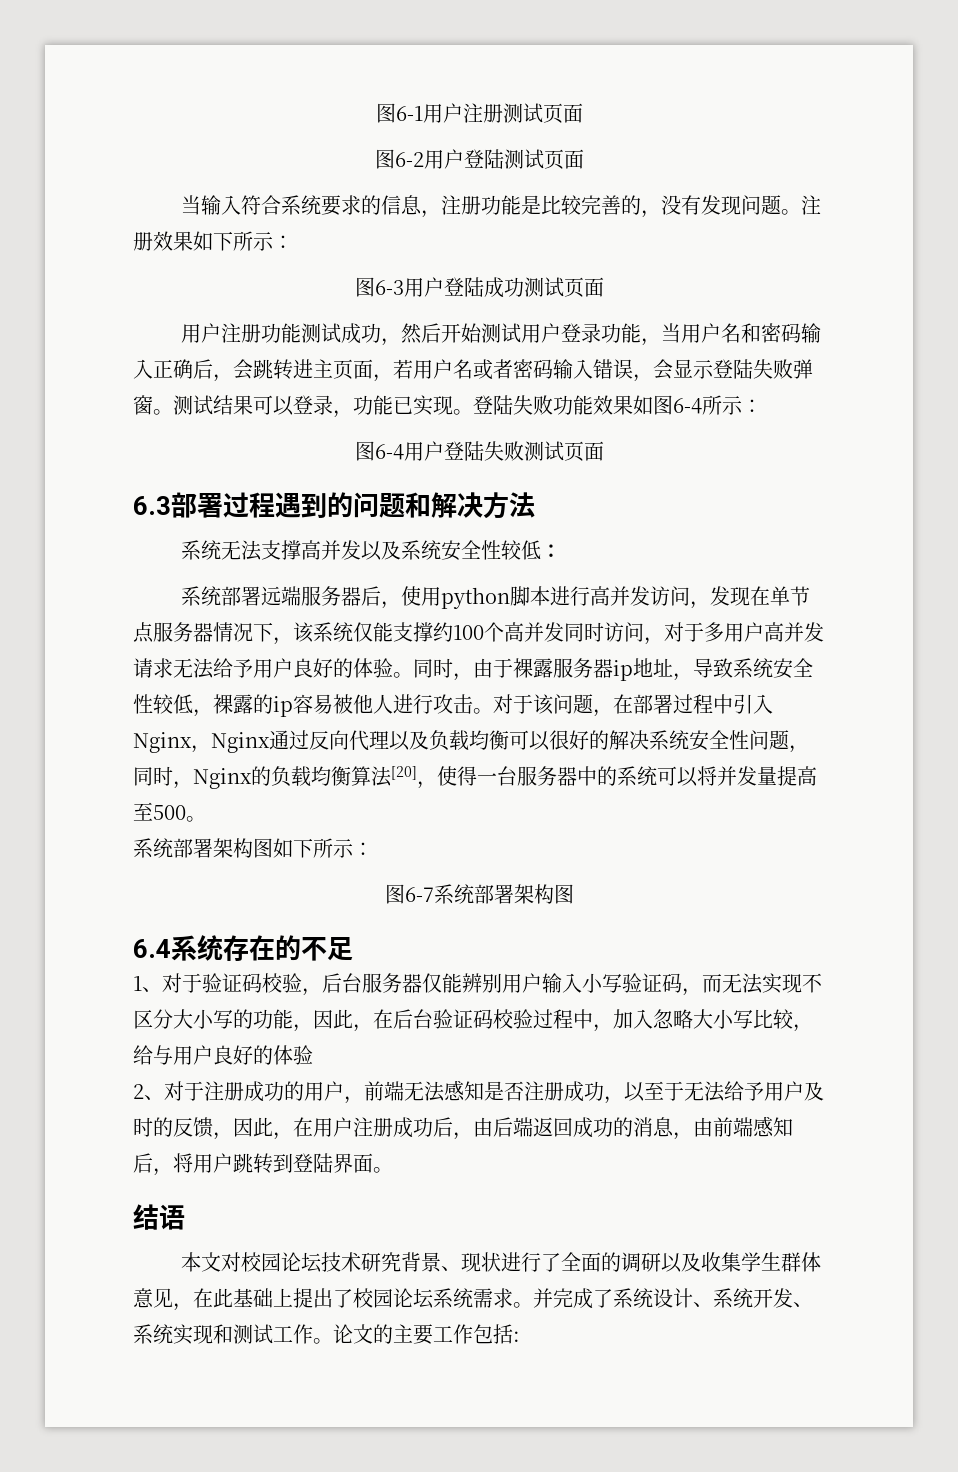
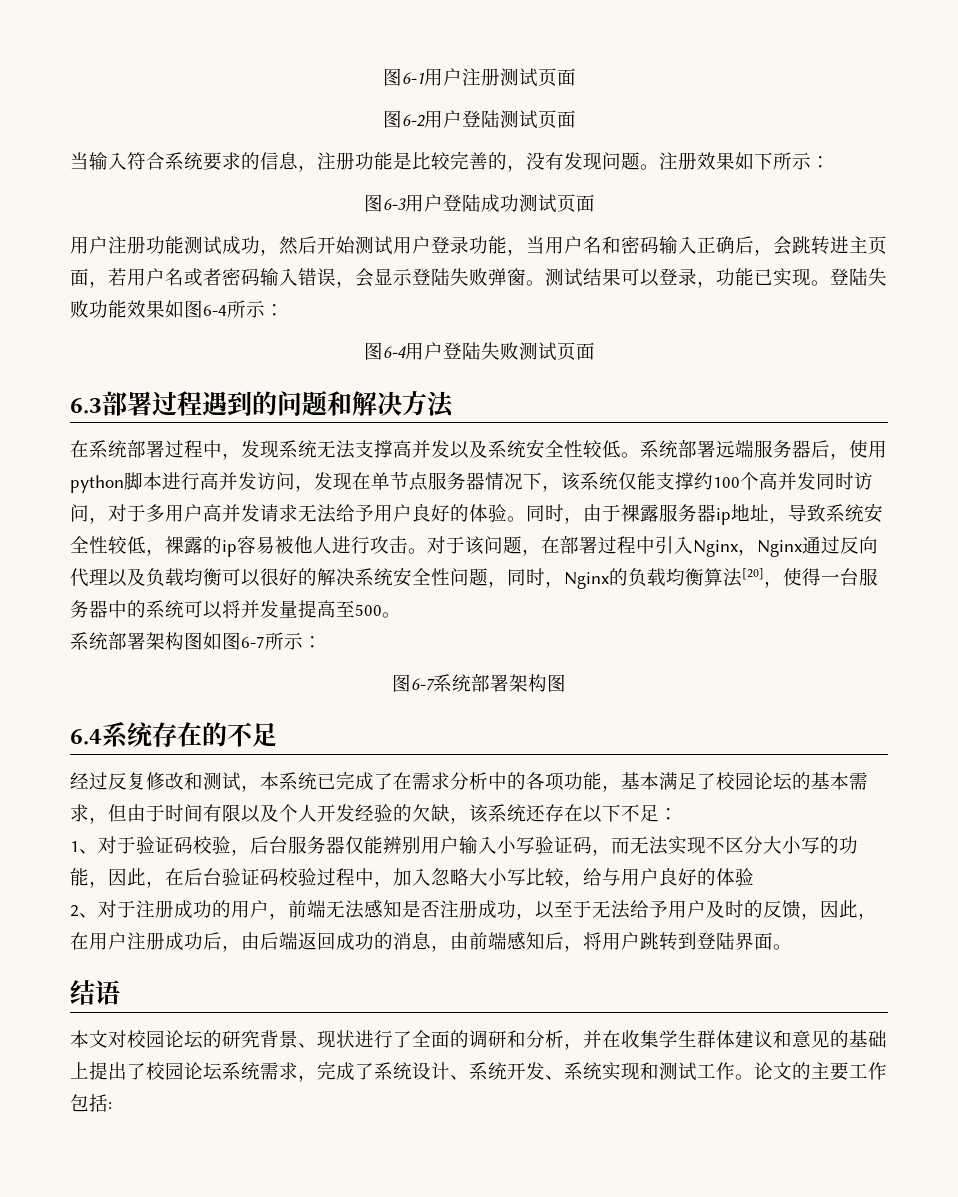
(535, 505) none -> [70,440,279,460] 在系统部署过程中，发现
[540,544,561,558] ： // -> [621,452,640,458] 。
[293,838,313,858] 下 -> [222,632,265,650] 图6-7
(353, 949) none -> [70,771,868,792] [70,804,678,824] // 经过反复修改和测试，本系统已完成了在需求分析中的各项功能，基本满足了校园论坛的基本需求，但由于时间有限以及个人开发经验的欠缺，该系统还存在以下不足：
[320,1252,361,1272] 技术 -> [203,1030,222,1048] 的
[660,1252,821,1273] [133,1288,233,1311] 以及收集学生群体意见，在此 -> [507,1030,849,1050] 和分析，并在收集学生群体建议和意见的
[513,1288,553,1308] 。并 -> [298,1075,317,1082] ，

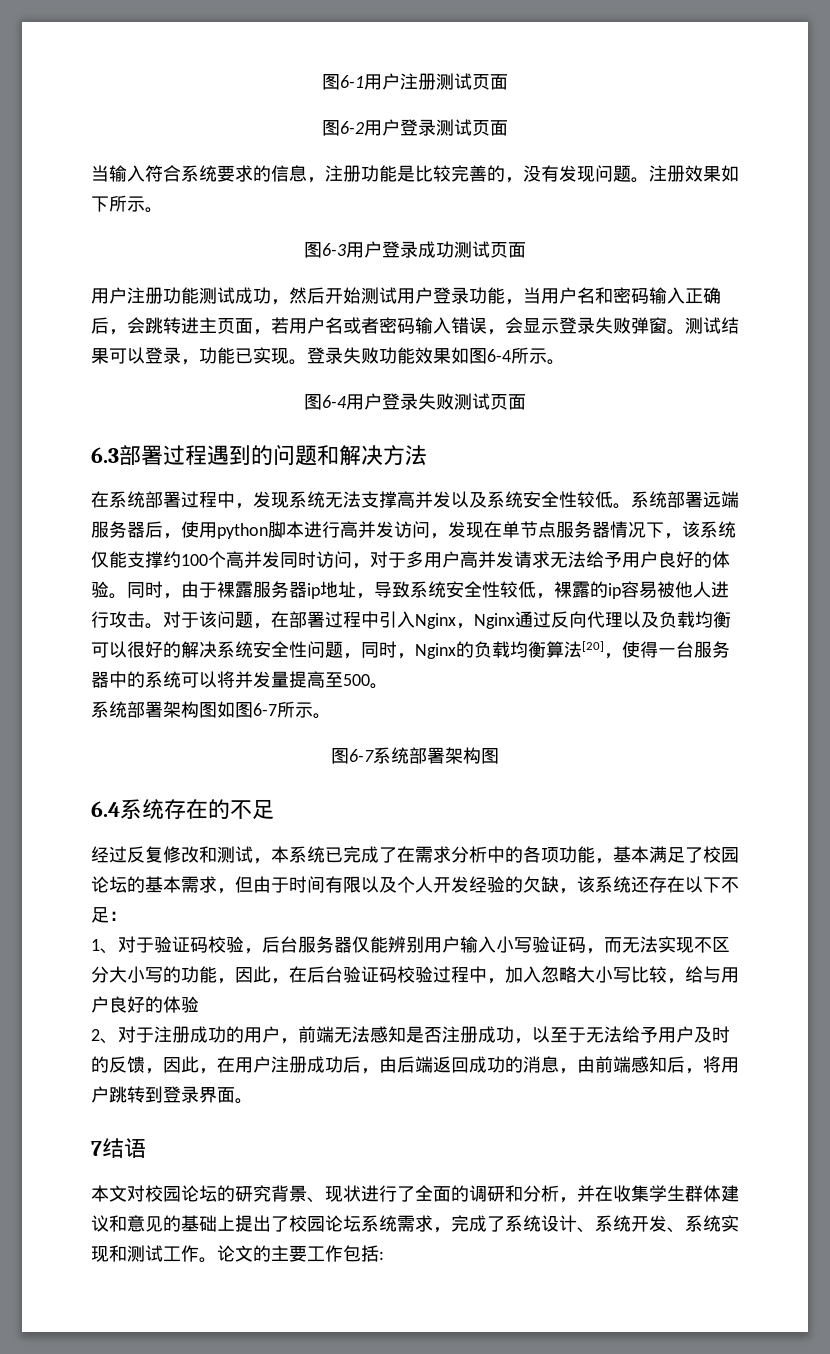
[480,110,500,128] 陆 -> [418,119,436,136] 录
[811,156,830,168] ： -> [145,207,163,213] 。
[461,194,481,212] 陆 -> [400,241,418,258] 录
[431,268,450,286] 陆 -> [577,317,595,334] 录
[849,268,868,286] 陆 -> [325,347,343,364] 录
[265,304,284,316] ： -> [547,359,565,365] 。
[461,342,481,360] 陆 -> [400,393,418,410] 录
[303,636,322,648] ： -> [313,713,331,719] 。
[716,932,735,950] 陆 -> [181,1086,199,1103] 录
(792, 947) none -> [91,1141,102,1156] 7

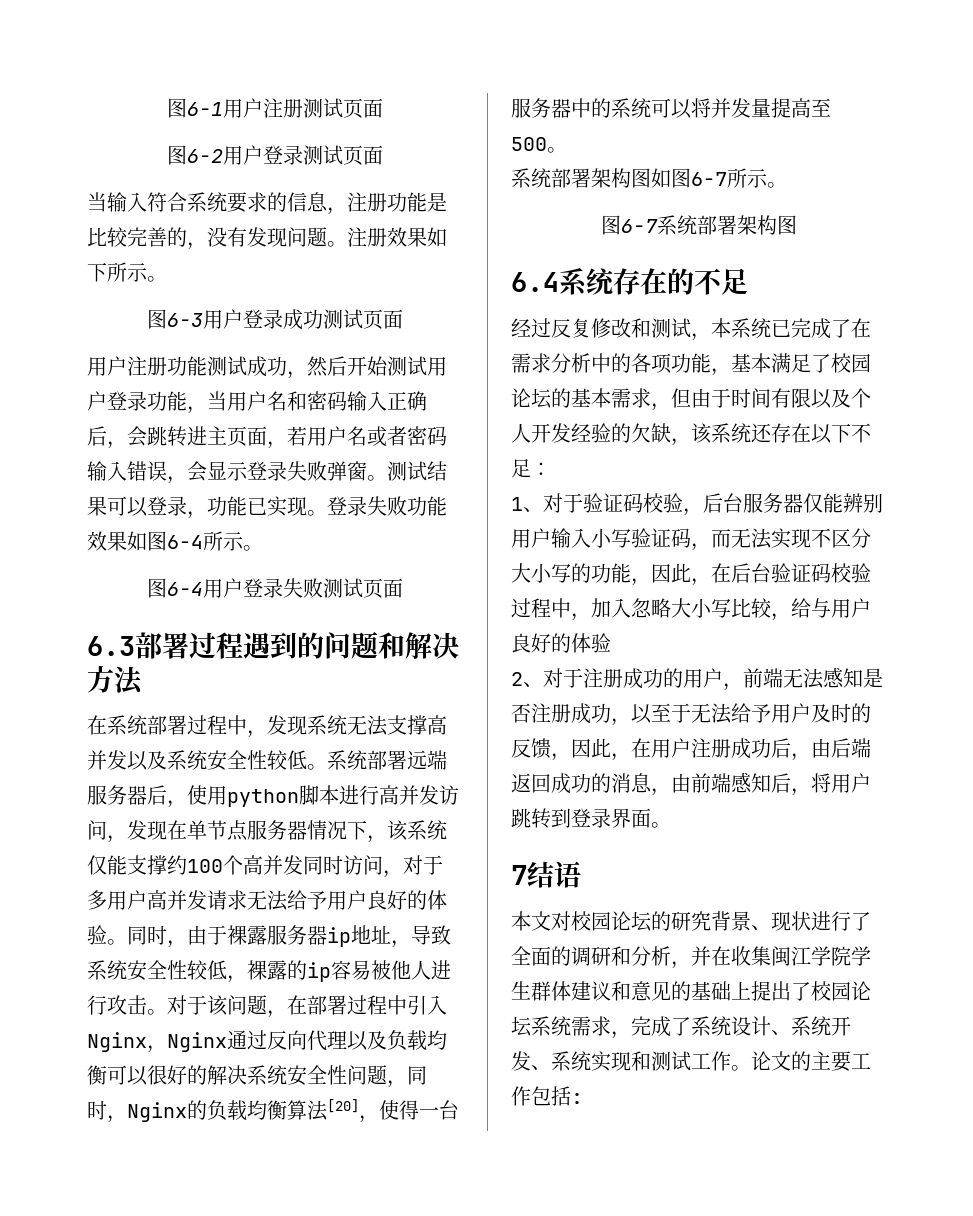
(649, 1193) none -> [771,946,851,966] 闽江学院

